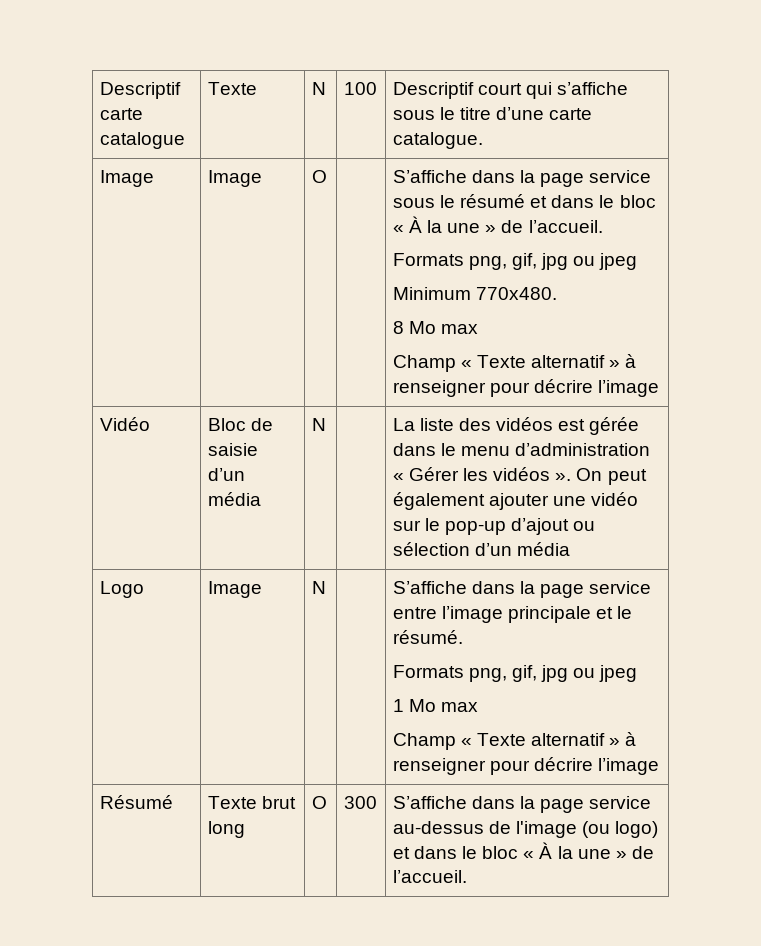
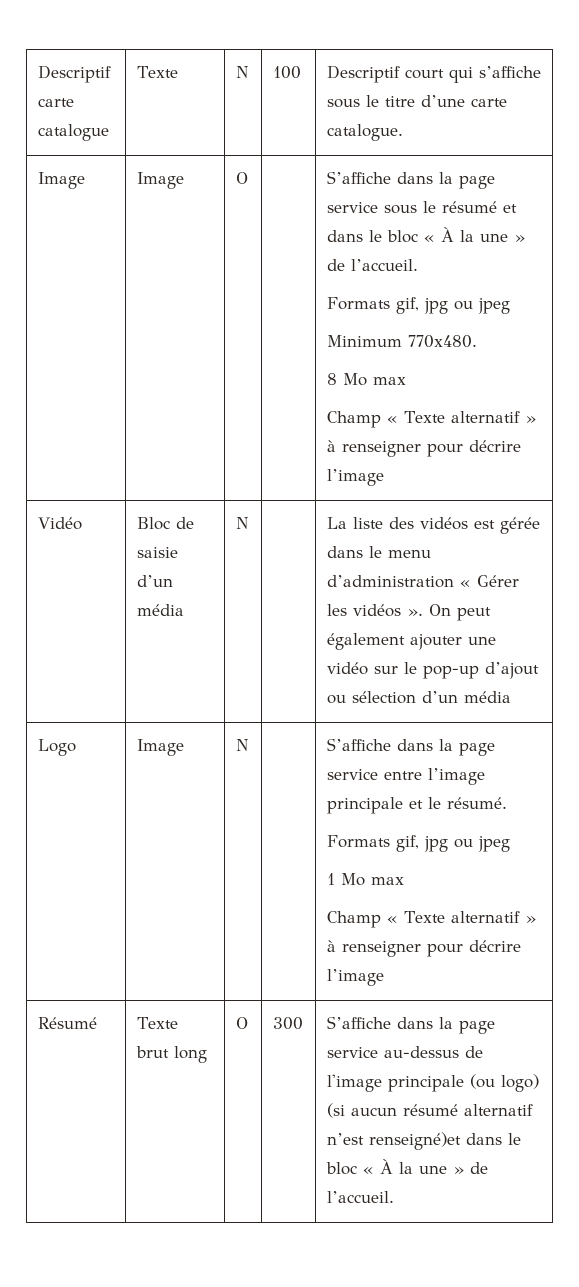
[468,256,507,270] png, -> (390, 303) none
[468,668,507,682] png, -> (390, 841) none
(578, 829) none -> [387,1075,464,1092] principale
[392,847,410,859] et -> [326,1103,533,1118] [326,1132,461,1150] (si aucun résumé alternatif n’est renseigné)et

